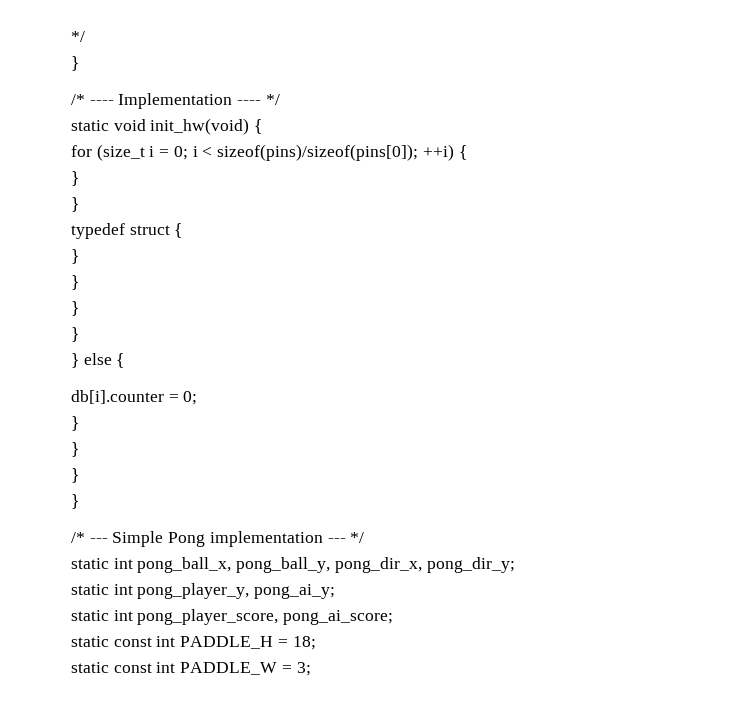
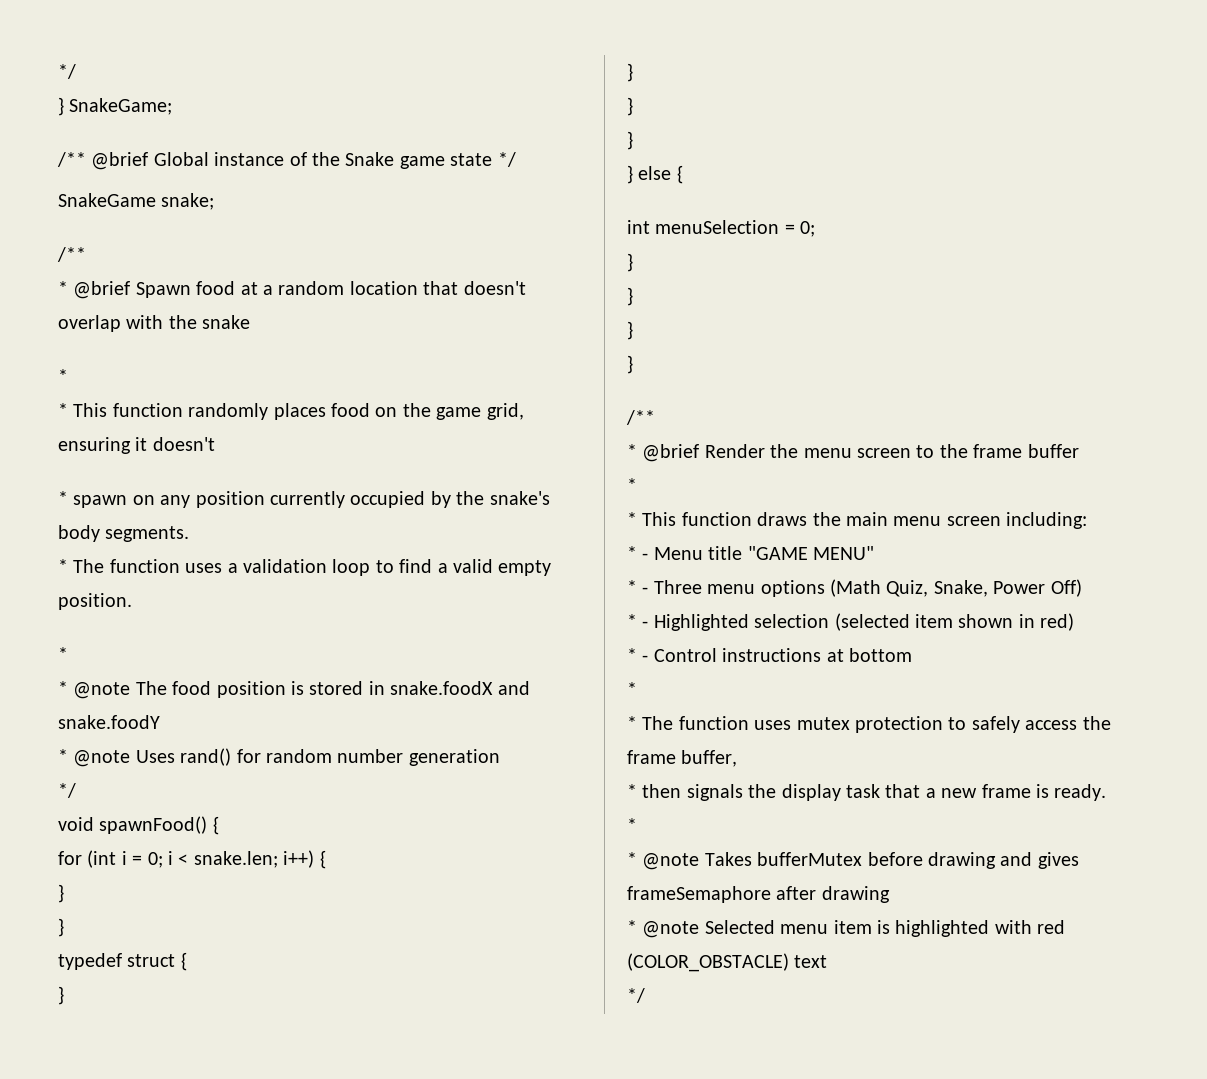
[71,93,280,109] [71,118,250,135] // /* ---- Implementation ---- */ // static void init_hw(void) -> [69,98,173,115] [57,152,516,170] [58,193,215,210] [57,247,86,262] [58,281,526,299] [58,315,251,332] [58,369,68,383] [58,403,524,420] [58,437,215,454] [58,491,550,508] [58,525,190,542] [58,559,552,576] [58,593,132,610] [58,647,68,661] [58,681,530,699] [58,715,160,729] [58,748,500,767] [58,783,76,798] [58,816,208,834] SnakeGame; // /** @brief Global instance of the Snake game state */ // SnakeGame snake; // /** // * @brief Spawn food at a random location that doesn't overlap with the snake // * // * This function randomly places food on the game grid, ensuring it doesn't // * spawn on any position currently occupied by the snake's body segments. // * The function uses a validation loop to find a valid empty position. // * // * @note The food position is stored in snake.foodX and snake.foodY // * @note Uses rand() for random number generation // */ // void spawnFood()
[96,144,145,161] (size_t -> [87,850,117,868] (int
[217,144,454,161] sizeof(pins)/sizeof(pins[0]); ++i) -> [193,850,315,868] snake.len; i++)
[71,390,164,404] db[i].counter -> [627,220,780,234] int menuSelection
[71,531,365,547] [71,557,515,573] [71,583,336,599] [71,609,394,625] [71,636,316,650] [71,662,311,676] /* --- Simple Pong implementation --- */ // static int pong_ball_x, pong_ball_y, pong_dir_x, pong_dir_y; // static int pong_player_y, pong_ai_y; // static int pong_player_score, pong_ai_score; // static const int PADDLE_H = 18; // static const int PADDLE_W = 3; -> [626,410,655,425] [627,444,1079,462] [627,478,637,492] [627,512,1088,529] [627,546,874,560] [627,579,1082,597] [627,613,1075,631] [627,648,912,662] [627,682,637,696] [627,716,1111,733] [627,750,738,767] [627,784,1107,801] [627,818,637,832] [627,852,1079,870] [627,886,890,903] [627,920,1066,938] [627,953,828,972] [627,988,645,1003] /** // * @brief Render the menu screen to the frame buffer // * // * This function draws the main menu screen including: // * - Menu title "GAME MENU" // * - Three menu options (Math Quiz, Snake, Power Off) // * - Highlighted selection (selected item shown in red) // * - Control instructions at bottom // * // * The function uses mutex protection to safely access the frame buffer, // * then signals the display task that a new frame is ready. // * // * @note Takes bufferMutex before drawing and gives frameSemaphore after drawing // * @note Selected menu item is highlighted with red (COLOR_OBSTACLE) text // */

